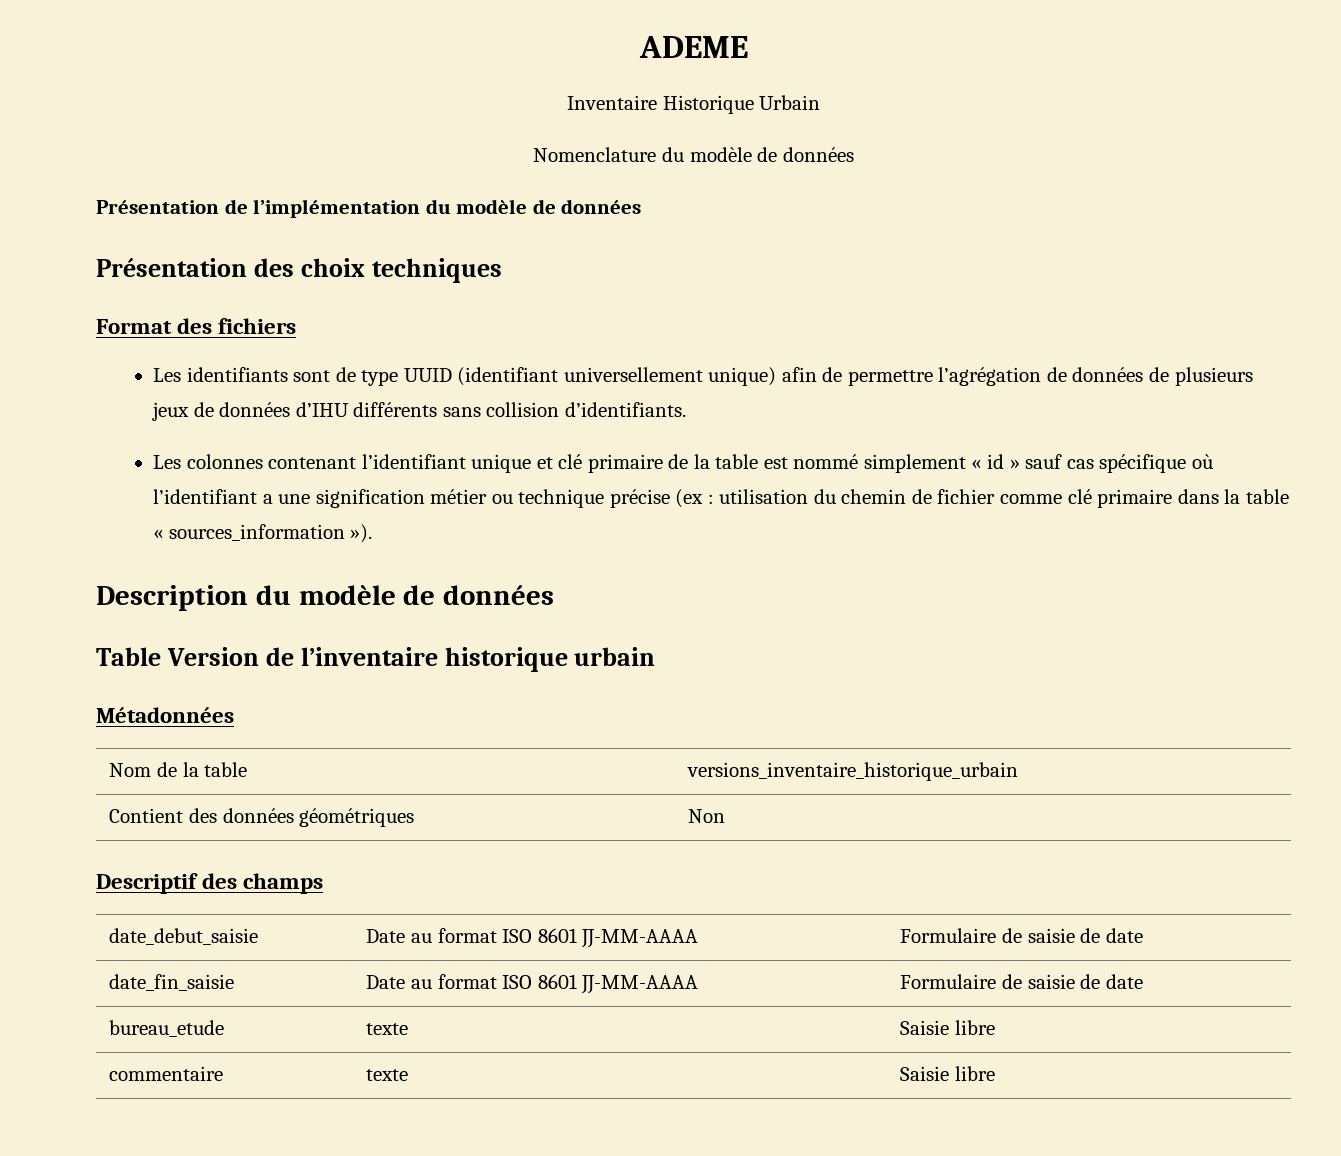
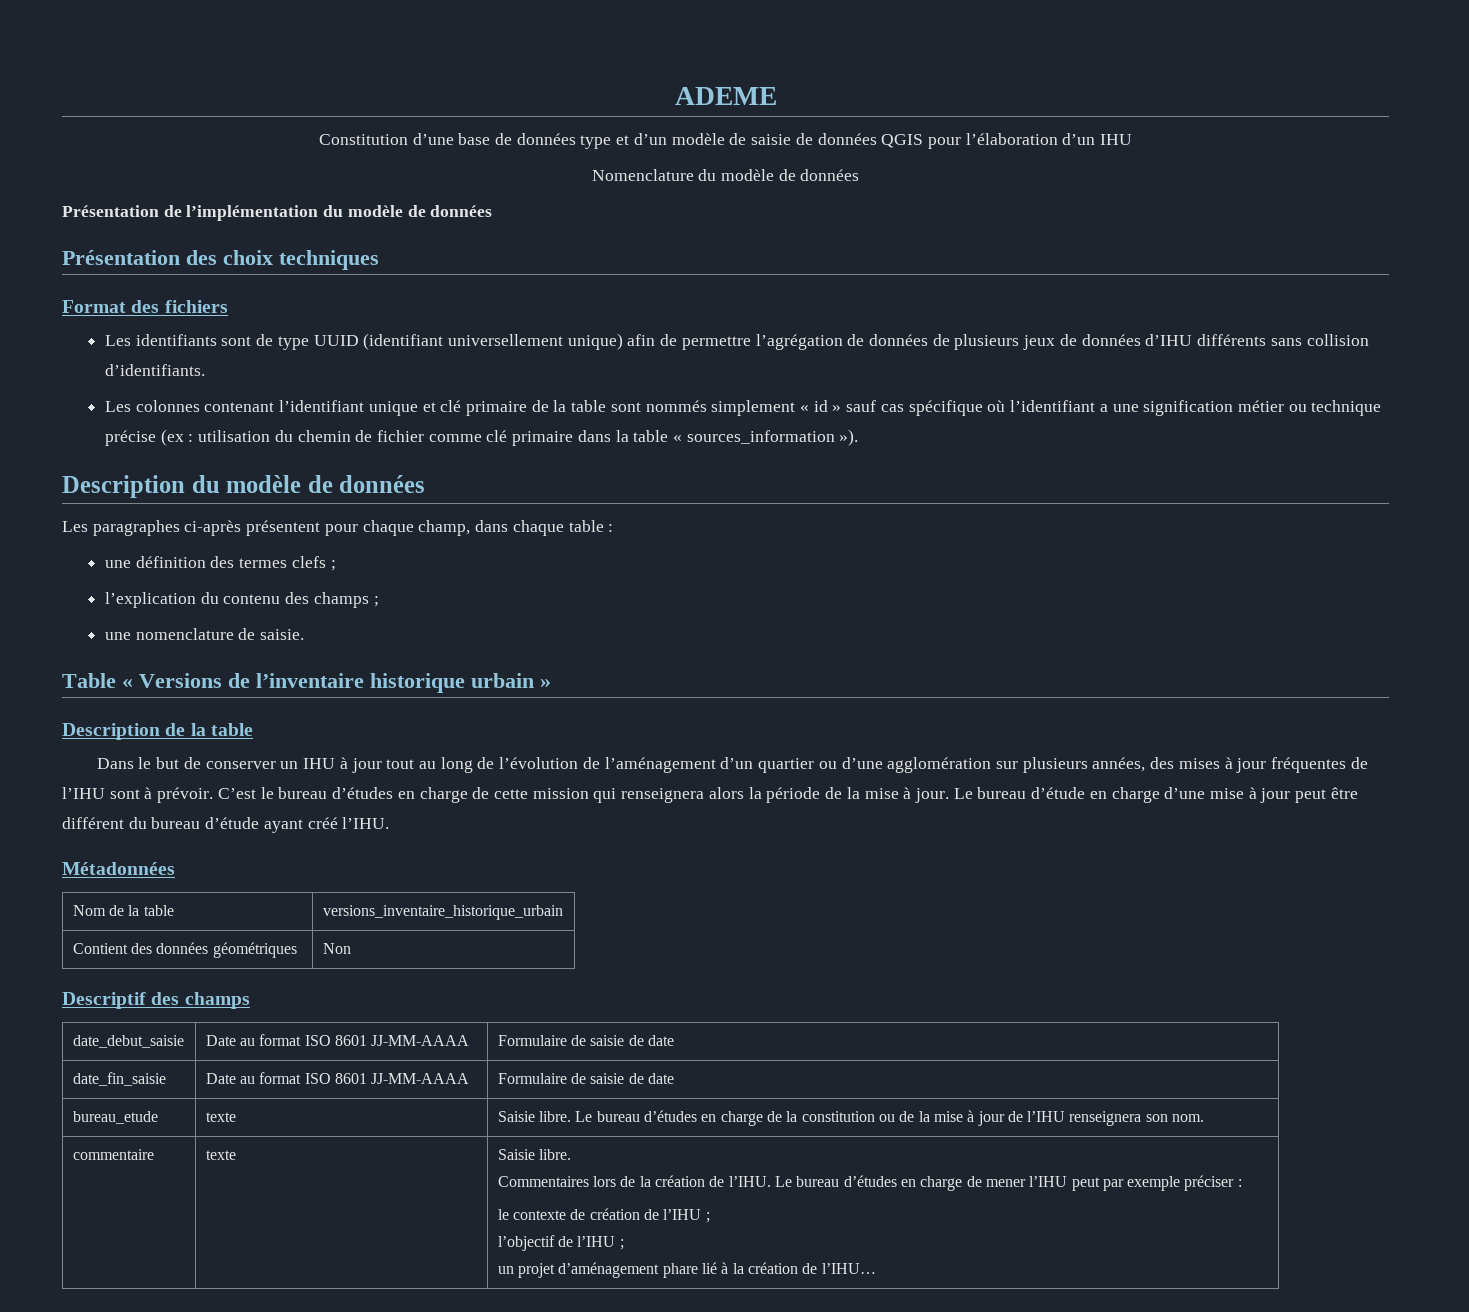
[566,95,821,114] Inventaire Historique Urbain -> [318,133,1133,149] Constitution d’une base de données type et d’un modèle de saisie de données QGIS pour l’élaboration d’un IHU
[763,454,859,469] est nommé -> [610,400,707,412] sont nommés
(555, 595) none -> [62,520,614,536] [104,556,336,571] [104,592,379,608] [104,628,305,640] // Les paragraphes ci-après présentent pour chaque champ, dans chaque table : // une définition des termes clefs ; // l’explication du contenu des champs ; // une nomenclature de saisie.
[166,647,259,666] Version -> [122,673,222,688] « Versions
(656, 656) none -> [540,679,551,688] [62,723,253,740] [96,757,1368,773] [62,787,1358,803] [62,817,390,833] » // Description de la table // Dans le but de conserver un IHU à jour tout au long de l’évolution de l’aménagement d’un quartier ou d’une agglomération sur plusieurs années, des mises à jour fréquentes de l’IHU sont à prévoir. C’est le bureau d’études en charge de cette mission qui renseignera alors la période de la mise à jour. Le bureau d’étude en charge d’une mise à jour peut être différent du bureau d’étude ayant créé l’IHU.
[954,1020,995,1035] [109,1066,224,1081] [366,1069,409,1081] [900,1066,995,1081] libre // commentaire | texte | Saisie libre -> [539,1110,1205,1126] [72,1149,154,1160] [205,1150,236,1160] [497,1149,572,1160] [497,1175,1242,1191] [497,1208,710,1223] [497,1235,624,1251] [497,1262,876,1278] libre. Le bureau d’études en charge de la constitution ou de la mise à jour de l’IHU renseignera son nom. // commentaire | texte | Saisie libre. // Commentaires lors de la création de l’IHU. Le bureau d’études en charge de mener l’IHU peut par exemple préciser : // le contexte de création de l’IHU ; // l’objectif de l’IHU ; // un projet d’aménagement phare lié à la création de l’IHU…

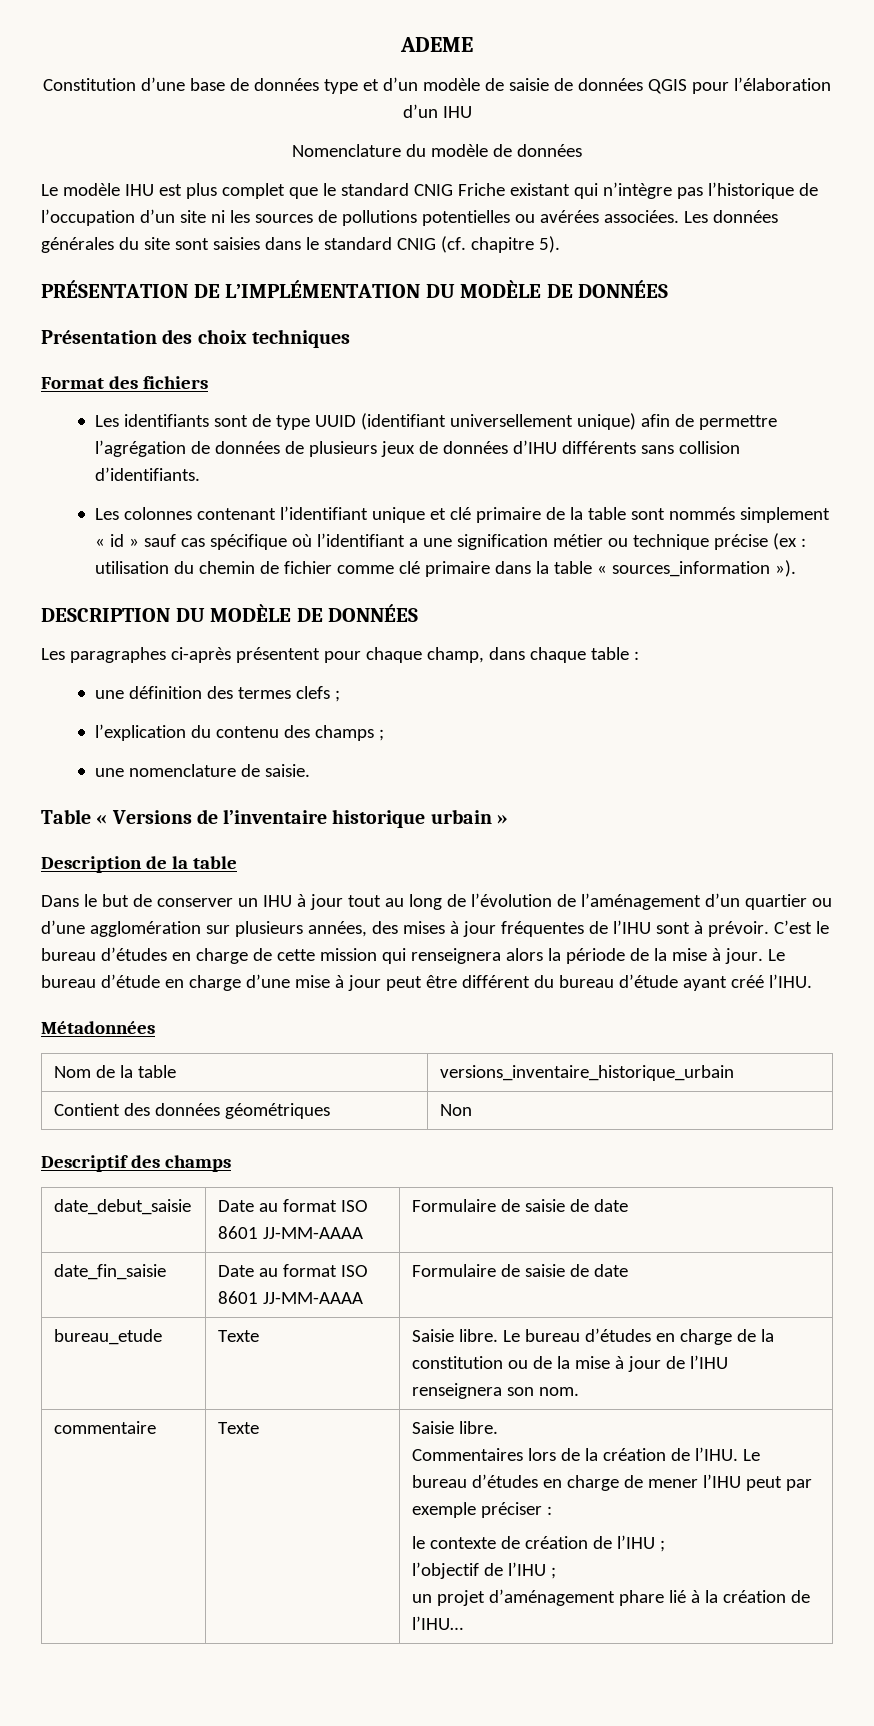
[62,205,493,221] Présentation de l’implémentation du modèle de données -> [41,182,818,199] [41,209,778,226] [41,236,560,253] [41,280,669,298] Le modèle IHU est plus complet que le standard CNIG Friche existant qui n’intègre pas l’historique de l’occupation d’un site ni les sources de pollutions potentielles ou avérées associées. Les données générales du site sont saisies dans le standard CNIG (cf. chapitre 5). // PRÉSENTATION DE L’IMPLÉMENTATION DU MODÈLE DE DONNÉES
[62,475,426,498] Description du modèle de données -> [41,604,419,622] DESCRIPTION DU MODÈLE DE DONNÉES
[205,1112,236,1122] texte -> [218,1330,260,1342] Texte
[205,1150,236,1160] texte -> [218,1422,260,1434] Texte

